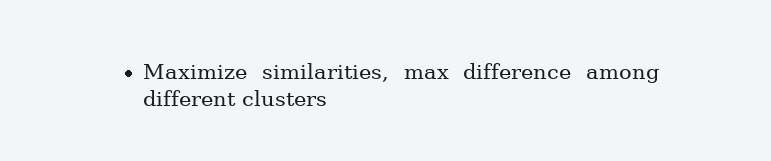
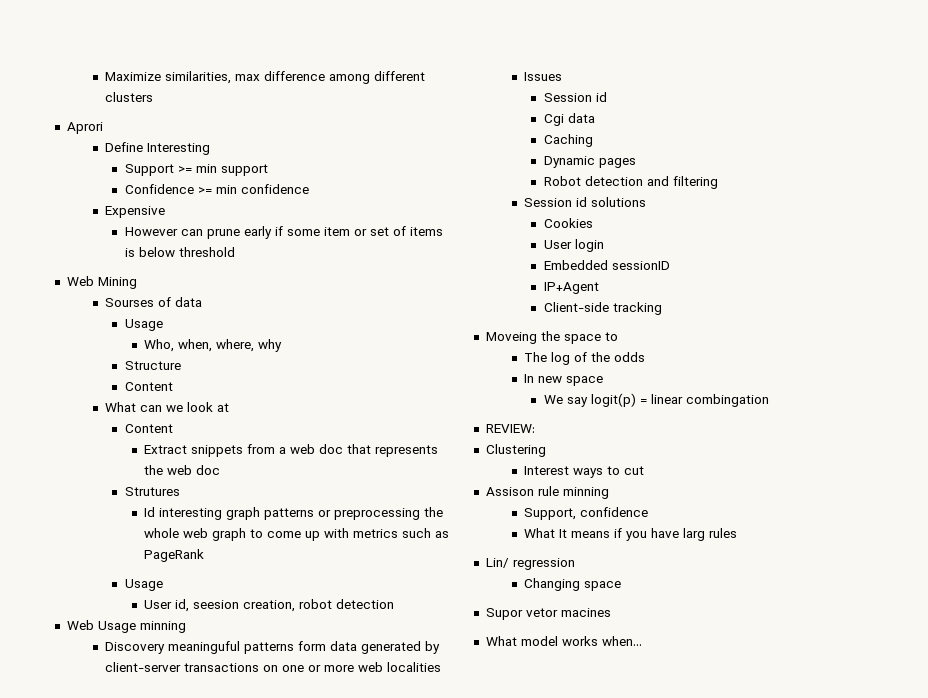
(328, 98) none -> [66,122,103,134] [105,142,211,155] [124,164,268,176] [124,184,309,194] [105,206,166,218] [124,226,443,239] [124,247,235,257] [66,276,137,289] [105,297,203,307] [124,319,163,331] [143,339,282,352] [124,361,181,370] [124,382,173,391] [105,402,230,412] [124,424,173,433] [143,444,438,457] [143,465,220,475] [124,487,180,496] [143,507,443,520] [143,528,449,541] [143,549,204,562] [124,579,163,591] [143,599,394,612] [66,620,186,633] [105,641,441,654] [105,662,442,672] [524,72,563,81] [543,92,607,102] [543,113,595,126] [543,134,593,147] [543,156,636,168] [543,176,718,189] [524,197,647,207] [543,218,593,228] [543,239,604,252] [543,260,670,270] [543,282,599,294] [543,302,662,315] [485,331,618,344] [524,352,646,365] [524,374,604,386] [543,393,769,407] [485,424,535,433] [485,444,546,457] [524,466,645,478] [485,486,609,499] [524,507,649,520] [524,528,738,541] [485,558,575,570] [524,578,622,591] [485,608,611,620] [485,636,642,646] // Aprori // Define Interesting // Support >= min support // Confidence >= min confidence // Expensive // However can prune early if some item or set of items is below threshold // Web Mining // Sourses of data // Usage // Who, when, where, why // Structure // Content // What can we look at // Content // Extract snippets from a web doc that represents the web doc // Strutures // Id interesting graph patterns or preprocessing the whole web graph to come up with metrics such as PageRank // Usage // User id, seesion creation, robot detection // Web Usage minning // Discovery meaninguful patterns form data generated by client-server transactions on one or more web localities // Issues // Session id // Cgi data // Caching // Dynamic pages // Robot detection and filtering // Session id solutions // Cookies // User login // Embedded sessionID // IP+Agent // Client-side tracking // Moveing the space to // The log of the odds // In new space // We say logit(p) = linear combingation // REVIEW: // Clustering // Interest ways to cut // Assison rule minning // Support, confidence // What It means if you have larg rules // Lin/ regression // Changing space // Supor vetor macines // What model works when…

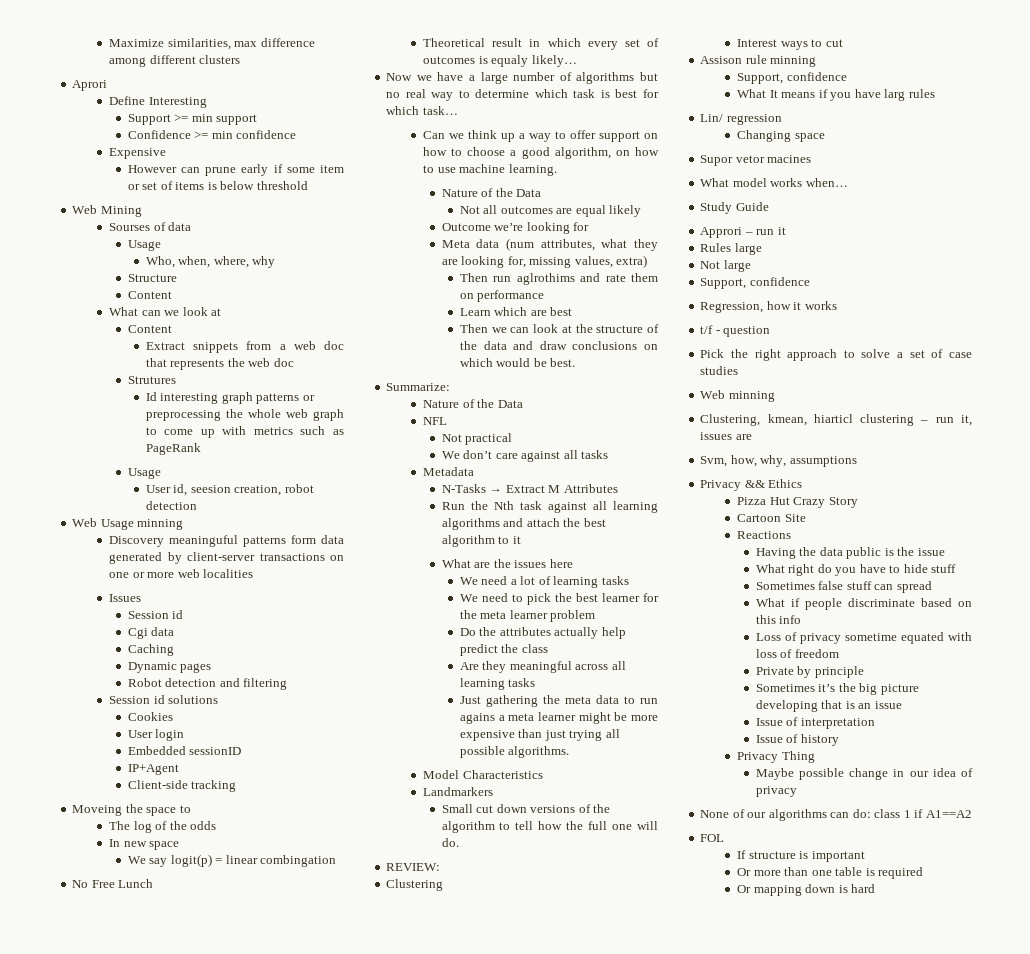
(769, 400) none -> [72,879,154,888] [423,38,659,50] [423,55,577,67] [386,72,658,84] [386,89,659,101] [386,106,458,115] [423,130,658,142] [423,147,659,159] [423,164,557,176] [441,188,542,197] [459,205,642,217] [441,222,590,234] [441,238,658,251] [441,255,648,268] [459,273,658,285] [459,290,545,302] [459,307,573,316] [459,324,659,333] [459,341,658,350] [459,358,576,367] [386,383,451,391] [423,399,523,408] [423,417,448,425] [441,433,513,445] [441,450,609,462] [423,467,475,476] [441,484,618,493] [441,501,658,513] [441,518,606,530] [441,535,521,547] [441,559,573,568] [459,576,629,588] [459,593,659,605] [459,610,596,622] [459,627,626,639] [459,644,548,656] [459,661,626,673] [459,678,536,690] [459,695,658,707] [459,712,658,724] [459,729,620,741] [459,746,570,758] [423,770,543,779] [423,787,494,796] [441,804,611,813] [441,821,658,833] [441,838,459,847] // No Free Lunch // Theoretical result in which every set of outcomes is equaly likely… // Now we have a large number of algorithms but no real way to determine which task is best for which task… // Can we think up a way to offer support on how to choose a good algorithm, on how to use machine learning. // Nature of the Data // Not all outcomes are equal likely // Outcome we’re looking for // Meta data (num attributes, what they are looking for, missing values, extra) // Then run aglrothims and rate them on performance // Learn which are best // Then we can look at the structure of the data and draw conclusions on which would be best. // Summarize: // Nature of the Data // NFL // Not practical // We don’t care against all tasks // Metadata // N-Tasks → Extract M Attributes // Run the Nth task against all learning algorithms and attach the best algorithm to it // What are the issues here // We need a lot of learning tasks // We need to pick the best learner for the meta learner problem // Do the attributes actually help predict the class // Are they meaningful across all learning tasks // Just gathering the meta data to run agains a meta learner might be more expensive than just trying all possible algorithms. // Model Characteristics // Landmarkers // Small cut down versions of the algorithm to tell how the full one will do.
(642, 641) none -> [700,202,769,214] [700,227,786,238] [700,243,762,255] [700,260,751,272] [700,277,810,289] [700,301,837,313] [700,325,771,337] [700,349,972,361] [700,366,739,375] [700,390,775,402] [700,414,972,426] [700,432,752,440] [700,455,857,467] [700,479,803,491] [737,497,858,508] [737,514,806,522] [737,531,792,539] [755,547,945,559] [755,564,957,576] [755,581,932,593] [755,598,972,610] [755,615,802,624] [755,632,972,644] [755,649,839,658] [755,666,864,678] [755,683,919,695] [755,700,902,712] [755,717,875,729] [755,734,839,746] [737,751,815,763] [755,768,973,780] [755,786,797,797] [700,809,972,821] [700,834,725,842] [737,850,865,862] [737,867,924,879] [737,884,876,896] // Study Guide // Approri – run it // Rules large // Not large // Support, confidence // Regression, how it works // t/f - question // Pick the right approach to solve a set of case studies // Web minning // Clustering, kmean, hiarticl clustering – run it, issues are // Svm, how, why, assumptions // Privacy && Ethics // Pizza Hut Crazy Story // Cartoon Site // Reactions // Having the data public is the issue // What right do you have to hide stuff // Sometimes false stuff can spread // What if people discriminate based on this info // Loss of privacy sometime equated with loss of freedom // Private by principle // Sometimes it’s the big picture developing that is an issue // Issue of interpretation // Issue of history // Privacy Thing // Maybe possible change in our idea of privacy // None of our algorithms can do: class 1 if A1==A2 // FOL // If structure is important // Or more than one table is required // Or mapping down is hard

